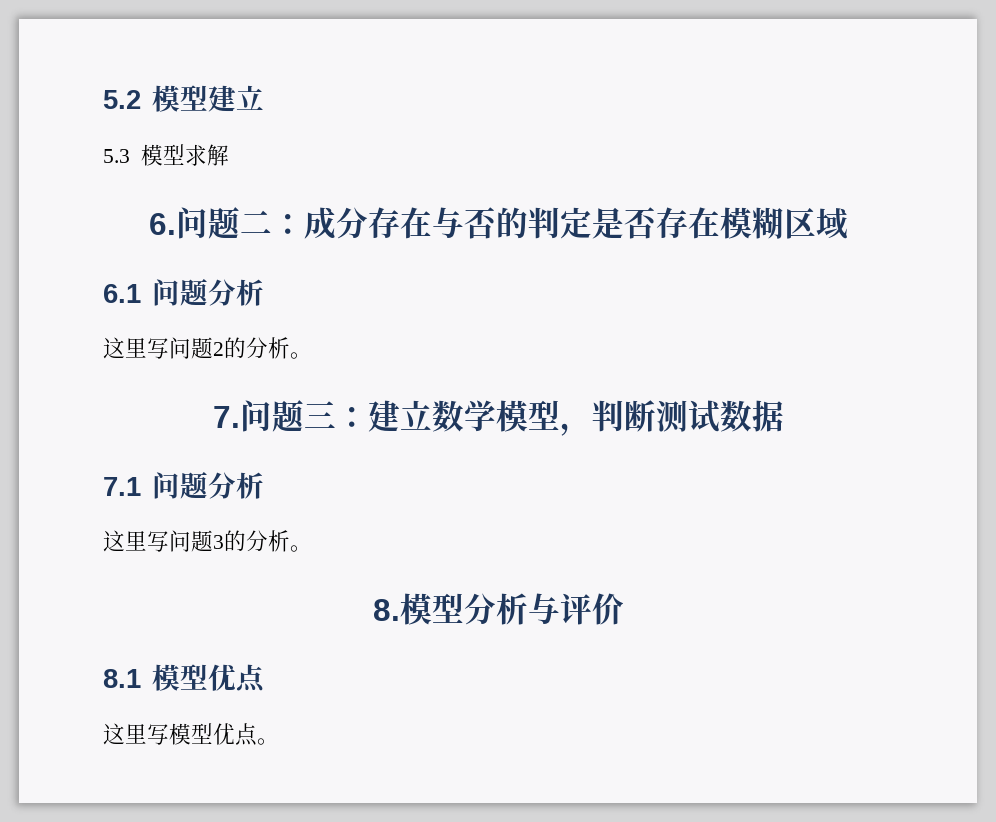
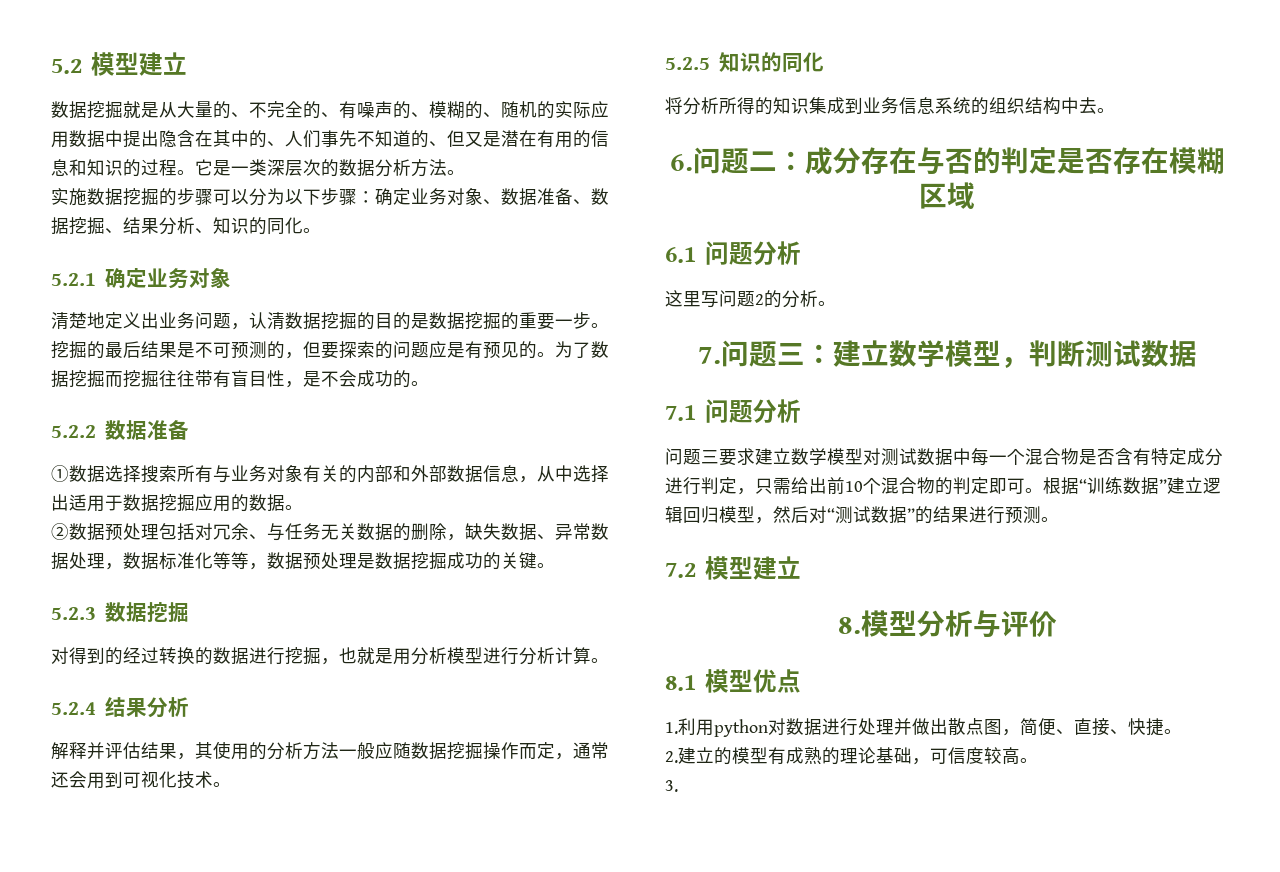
[103,144,229,166] 5.3模型求解 -> [51,101,609,119] [51,130,609,148] [51,159,465,177] [51,188,609,206] [51,217,321,235] [51,267,231,289] [51,312,609,330] [51,341,609,359] [51,370,429,388] [51,420,189,440] [51,465,609,483] [51,494,303,512] [51,523,609,541] [51,552,555,570] [51,602,189,622] [51,647,609,665] [51,697,189,718] [51,741,609,760] [51,771,231,789] [665,52,824,73] [665,97,1115,115] 数据挖掘就是从大量的、不完全的、有噪声的、模糊的、随机的实际应用数据中提出隐含在其中的、人们事先不知道的、但又是潜在有用的信息和知识的过程。它是一类深层次的数据分析方法。 // 实施数据挖掘的步骤可以分为以下步骤：确定业务对象、数据准备、数据挖掘、结果分析、知识的同化。 // 5.2.1确定业务对象 // 清楚地定义出业务问题，认清数据挖掘的目的是数据挖掘的重要一步。挖掘的最后结果是不可预测的，但要探索的问题应是有预见的。为了数据挖掘而挖掘往往带有盲目性，是不会成功的。 // 5.2.2数据准备 // ①数据选择搜索所有与业务对象有关的内部和外部数据信息，从中选择出适用于数据挖掘应用的数据。 // ②数据预处理包括对冗余、与任务无关数据的删除，缺失数据、异常数据处理，数据标准化等等，数据预处理是数据挖掘成功的关键。 // 5.2.3数据挖掘 // 对得到的经过转换的数据进行挖掘，也就是用分析模型进行分析计算。 // 5.2.4结果分析 // 解释并评估结果，其使用的分析方法一般应随数据挖掘操作而定，通常还会用到可视化技术。 // 5.2.5知识的同化 // 将分析所得的知识集成到业务信息系统的组织结构中去。
[103,530,312,552] 这里写问题3的分析。 -> [665,448,1223,466] [665,477,1221,495] [665,506,1059,524] [665,556,801,580] 问题三要求建立数学模型对测试数据中每一个混合物是否含有特定成分进行判定，只需给出前10个混合物的判定即可。根据“训练数据”建立逻辑回归模型，然后对“测试数据”的结果进行预测。 // 7.2模型建立
[103,723,279,746] 这里写模型优点。 -> [665,718,1182,737] [665,747,1038,765] [665,780,678,792] 1.利用python对数据进行处理并做出散点图，简便、直接、快捷。 // 2.建立的模型有成熟的理论基础，可信度较高。 // 3.

